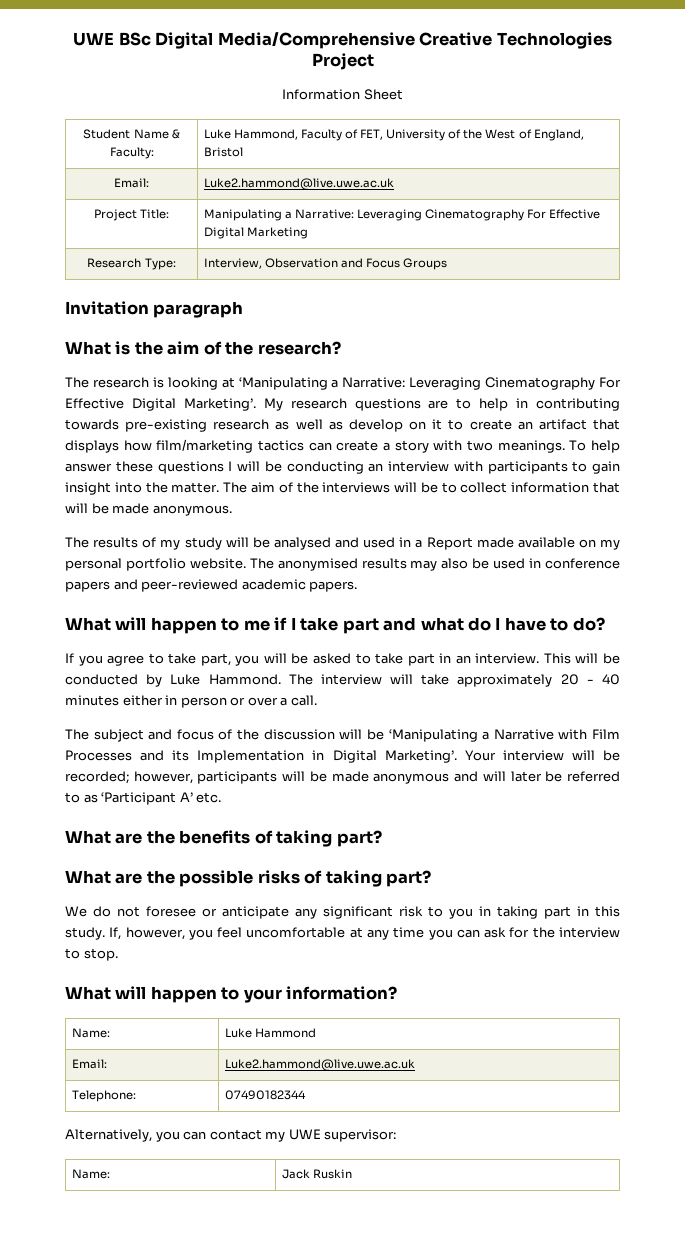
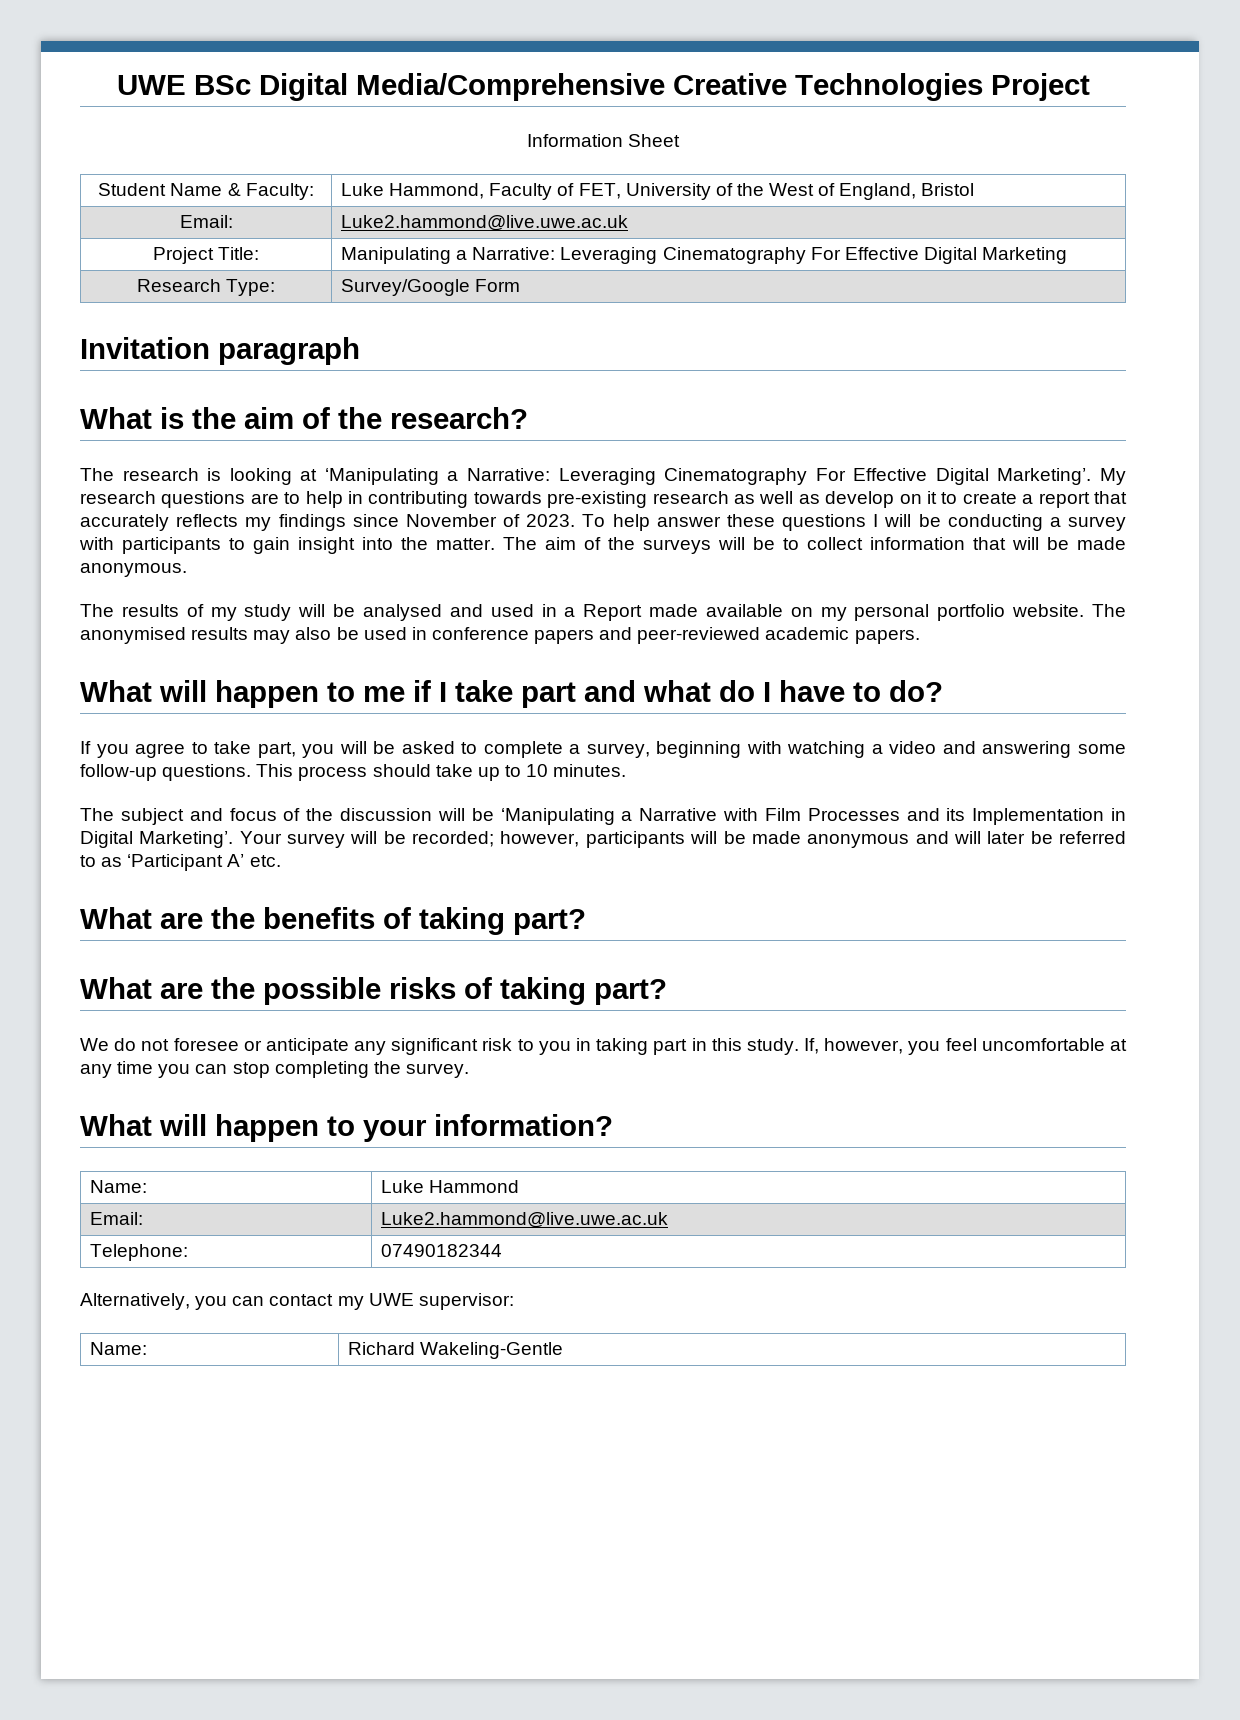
[203,258,448,270] Interview, Observation and Focus Groups -> [340,279,521,296] Survey/Google Form
[517,419,620,430] [65,439,565,453] an artifact that displays how film/marketing tactics can create a story with two meanings. -> [1022,491,1127,508] [80,514,576,531] a report that accurately reflects my findings since November of 2023.
[368,461,449,472] an interview -> [1049,516,1126,531] a survey
[322,482,391,493] interviews -> [643,539,711,554] surveys
[375,653,620,666] [65,674,620,687] [65,695,317,708] take part in an interview. This will be conducted by Luke Hammond. The interview will take approximately 20 - 40 minutes either in person or over a call. -> [483,741,1126,758] [80,764,627,781] complete a survey, beginning with watching a video and answering some follow-up questions. This process should take up to 10 minutes.
[502,750,564,761] interview -> [287,833,346,848] survey
[484,927,620,938] [65,948,118,961] ask for the interview to stop. -> [232,1061,469,1078] stop completing the survey.
[281,1169,352,1179] Jack Ruskin -> [347,1342,564,1359] Richard Wakeling-Gentle

